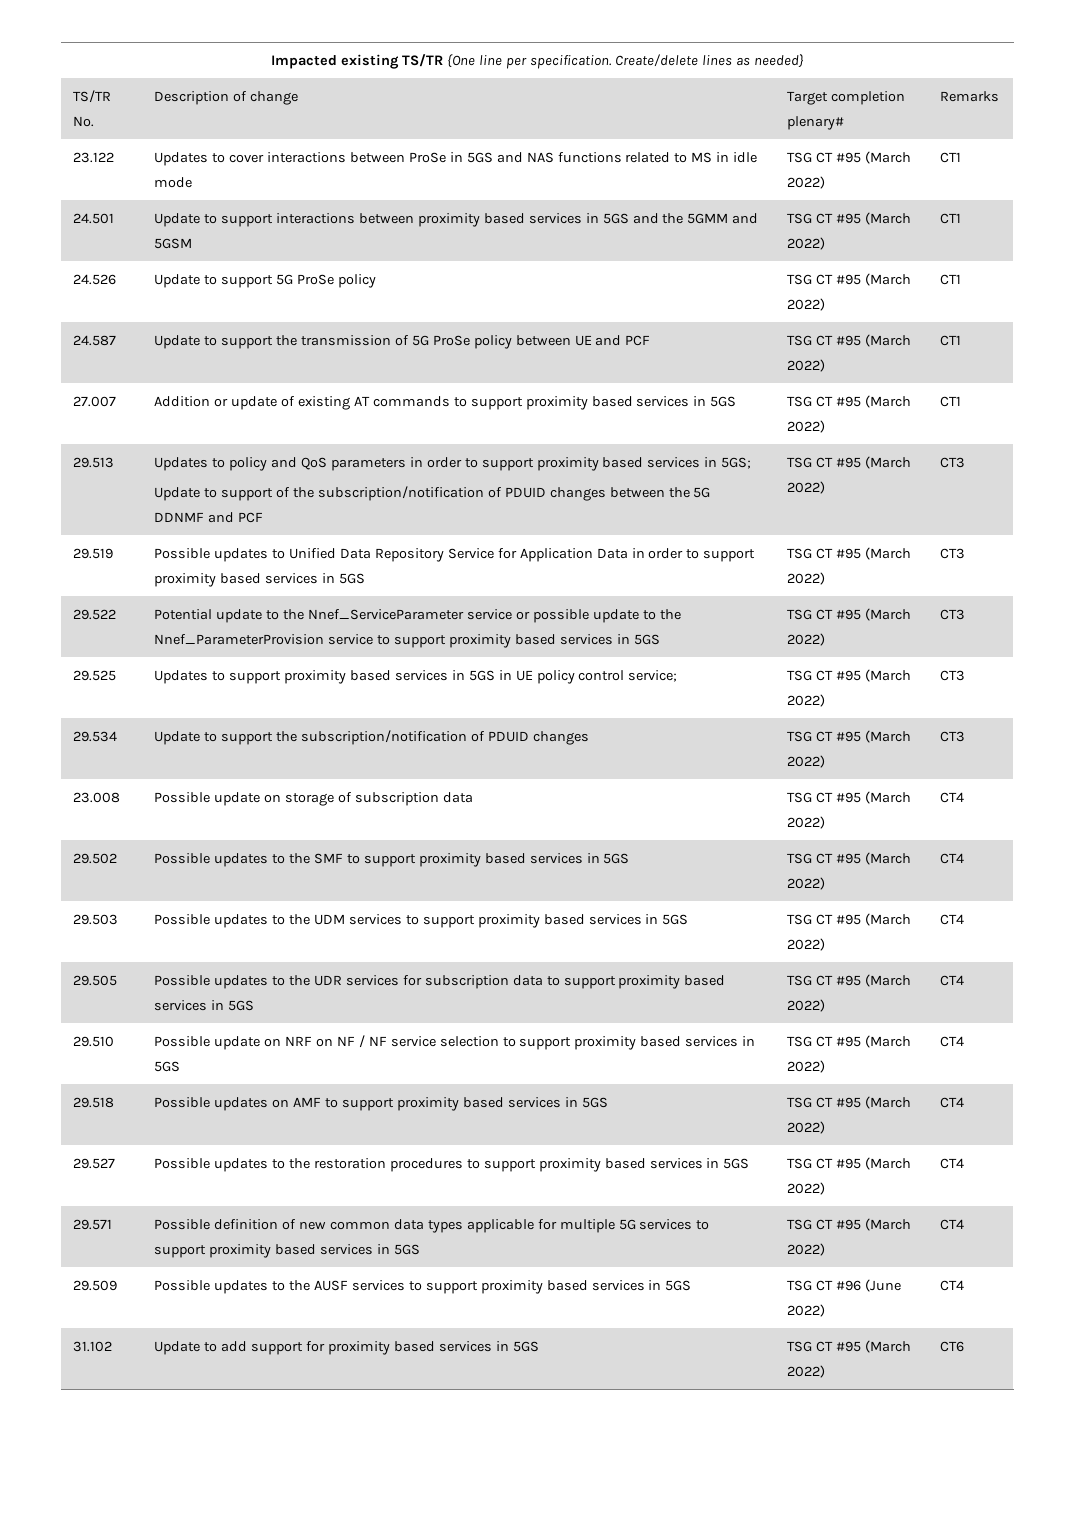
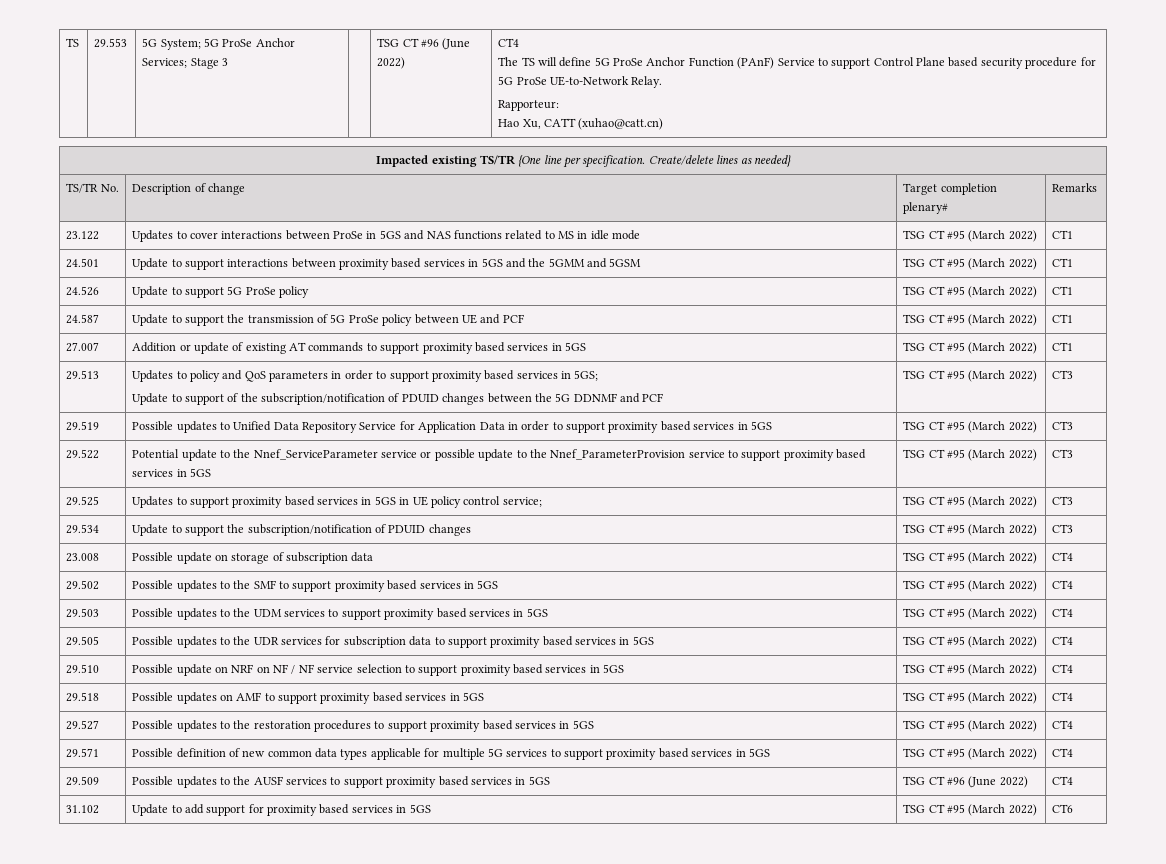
(271, 62) none -> [66,38,80,47] [94,38,128,48] [142,38,295,50] [142,58,228,69] [377,38,471,50] [377,57,406,69] [498,38,520,47] [498,57,1096,69] [498,76,663,88] [498,100,560,111] [498,118,664,130] TS | 29.553 | 5G System; 5G ProSe Anchor Services; Stage 3 | | TSG CT #96 (June 2022) | CT4 // The TS will define 5G ProSe Anchor Function (PAnF) Service to support Control Plane based security procedure for 5G ProSe UE-to-Network Relay. // Rapporteur: // Hao Xu, CATT (xuhao@catt.cn) //

